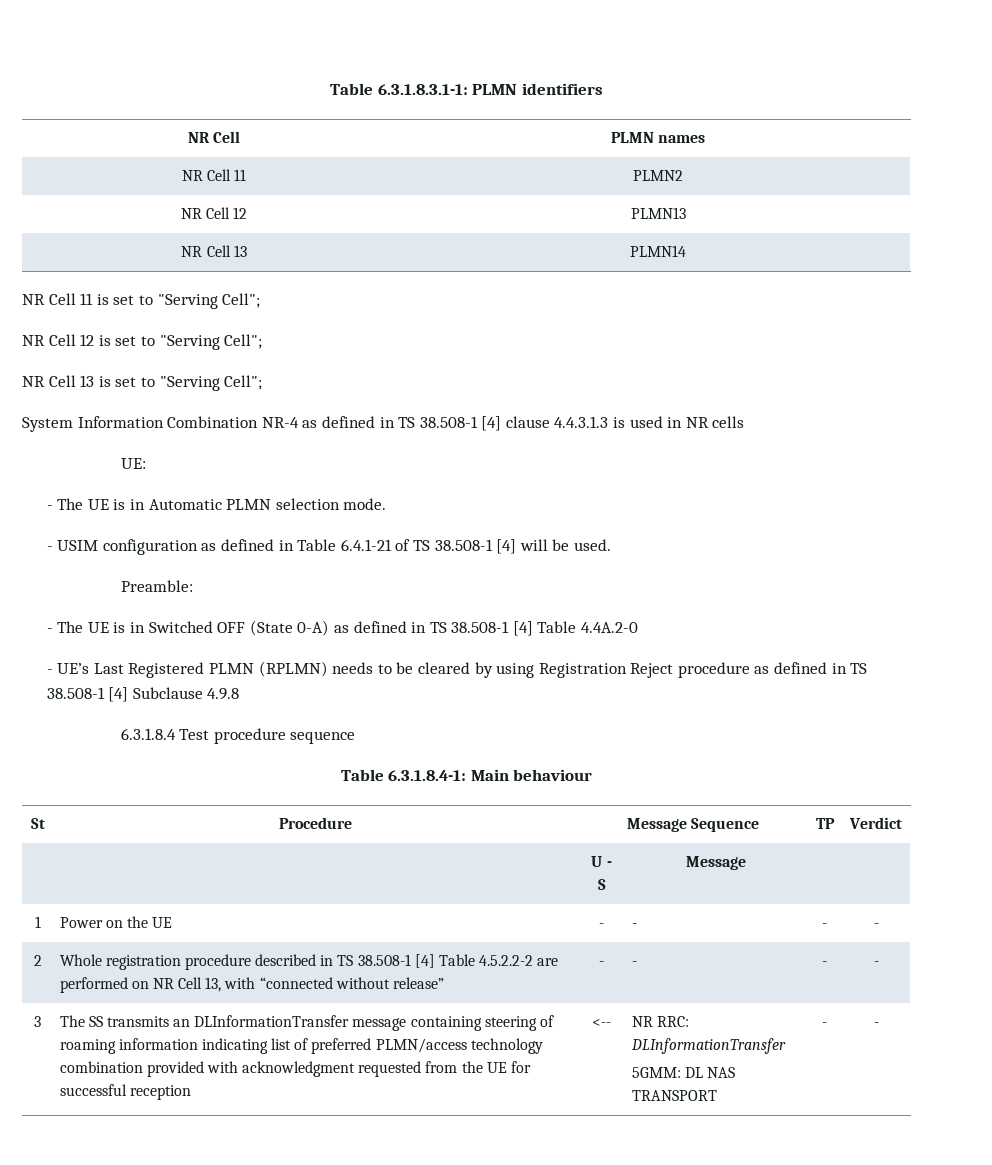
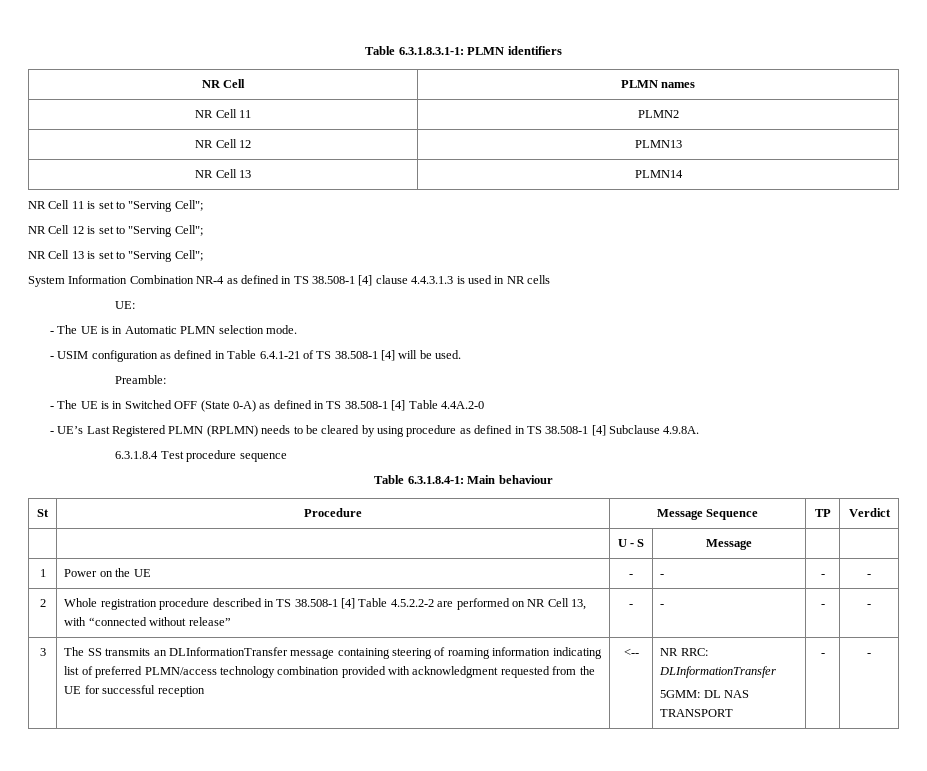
[538,663,674,678] Registration Reject -> (404, 431) none
[207,688,240,700] 4.9.8 -> [663,426,700,434] 4.9.8A.

